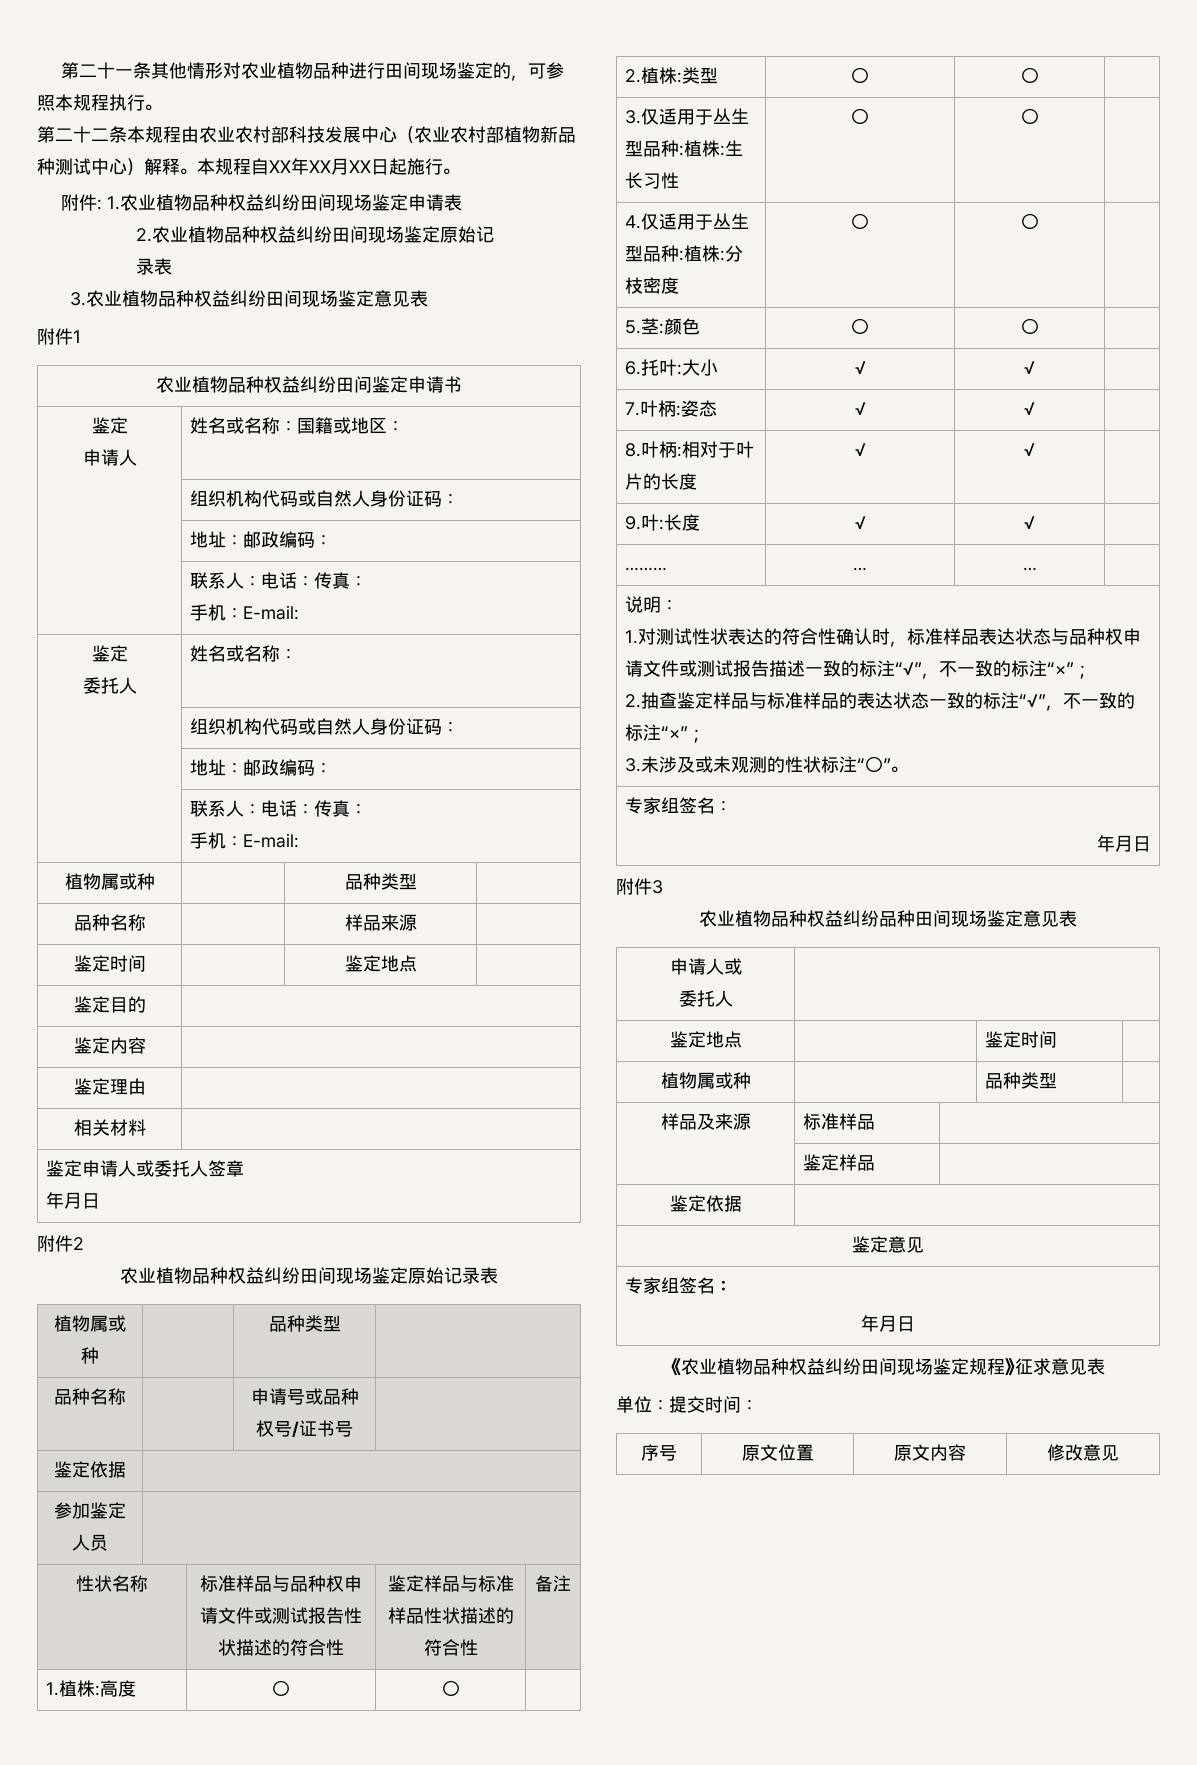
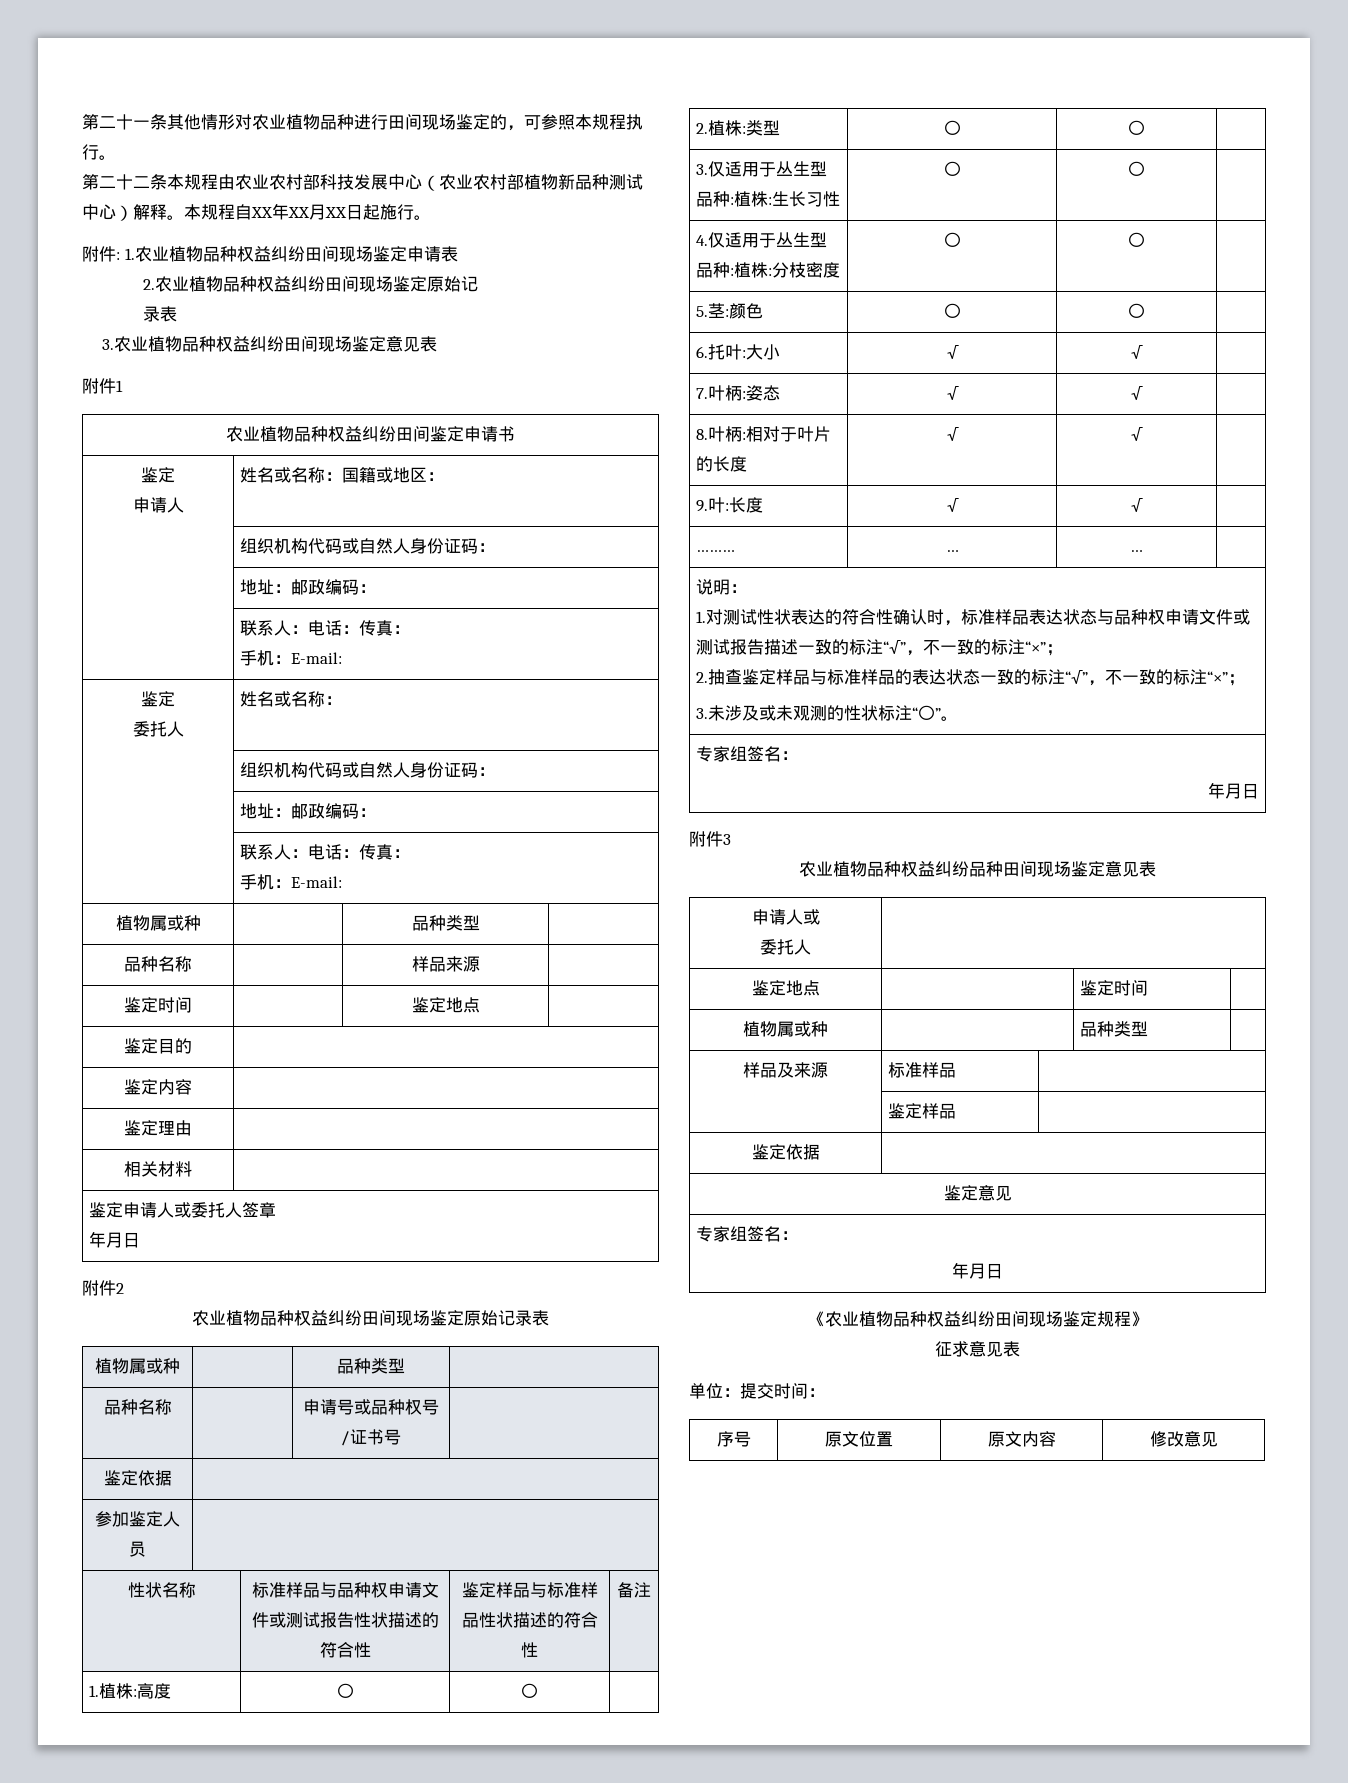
(1015, 1367) none -> (1148, 1319) //

